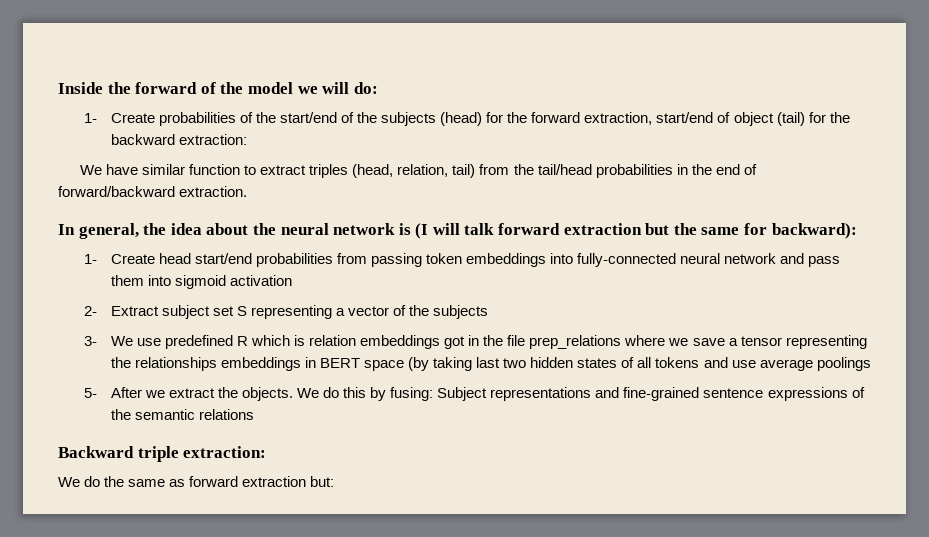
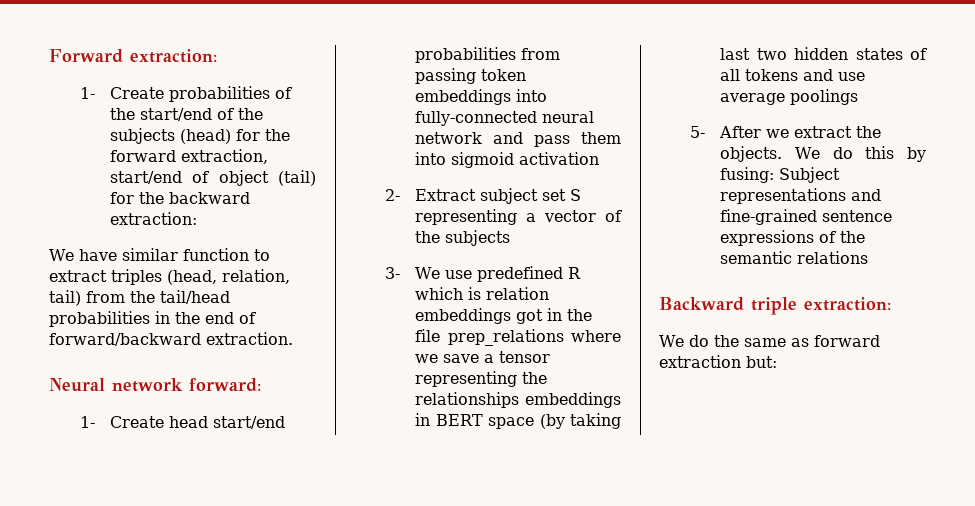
[58,82,378,94] Inside the forward of the model we will do: -> [49,49,217,63] Forward extraction:
[58,223,857,239] In general, the idea about the neural network is (I will talk forward extraction but the same for backward): -> [49,378,261,392] Neural network forward:

